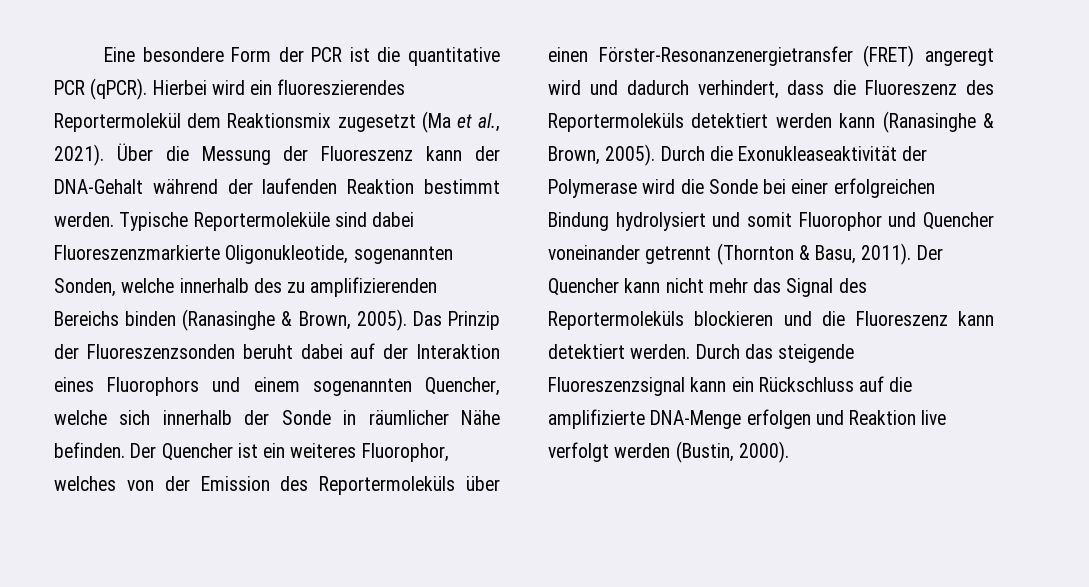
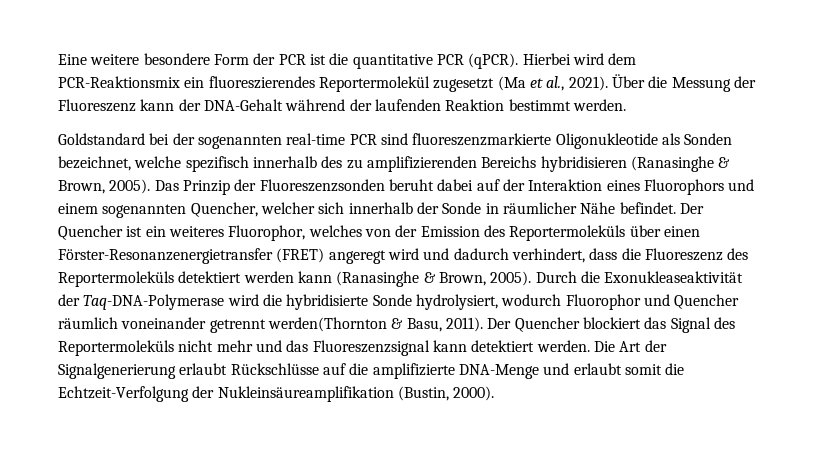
(135, 54) none -> [90,54,140,65] weitere
(245, 87) none -> [608,53,637,65] [58,76,180,88] dem PCR-Reaktionsmix
[187,113,332,128] dem Reaktionsmix -> (430, 84) none
[119,212,415,231] [54,245,453,264] [54,278,175,297] Typische Reportermoleküle sind dabei Fluoreszenzmarkierte Oligonukleotide, sogenannten Sonden, welche -> [58,133,733,149] [58,156,249,172] // Goldstandard bei der sogenannten real-time PCR sind fluoreszenzmarkierte Oligonukleotide als Sonden bezeichnet, welche spezifisch
[125,311,177,326] binden -> [540,156,627,172] hybridisieren
[54,410,107,425] welche -> [260,202,315,214] welcher
[54,442,125,458] befinden. -> [619,202,676,214] befindet.
[548,179,637,198] Polymerase -> [83,294,225,310] Taq-DNA-Polymerase
[708,178,935,198] [548,212,792,231] Sonde bei einer erfolgreichen Bindung hydrolysiert und somit -> [286,294,562,310] hybridisierte Sonde hydrolysiert, wodurch
(994, 221) none -> [58,317,118,329] räumlich
[716,243,794,265] (Thornton -> [267,317,387,332] werden(Thornton
[624,278,748,293] kann nicht mehr -> [582,317,641,329] blockiert
[694,311,994,326] [548,344,855,363] [548,376,913,396] [548,409,947,429] [548,442,671,462] blockieren und die Fluoreszenz kann detektiert werden. Durch das steigende Fluoreszenzsignal kann ein Rückschluss auf die amplifizierte DNA-Menge erfolgen und Reaktion live verfolgt werden -> [178,340,667,356] [58,363,685,379] [58,386,394,402] nicht mehr und das Fluoreszenzsignal kann detektiert werden. Die Art der Signalgenerierung erlaubt Rückschlüsse auf die amplifizierte DNA-Menge und erlaubt somit die Echtzeit-Verfolgung der Nukleinsäureamplifikation

